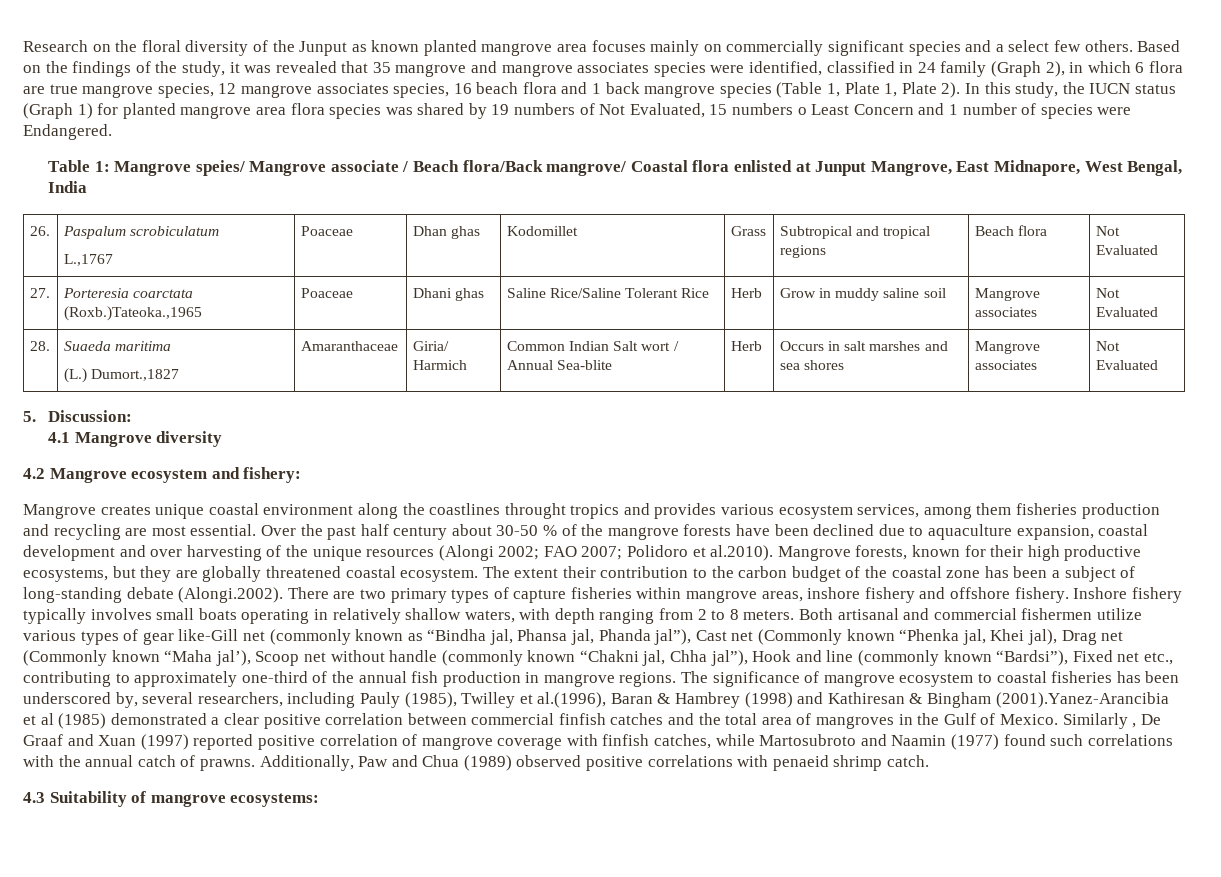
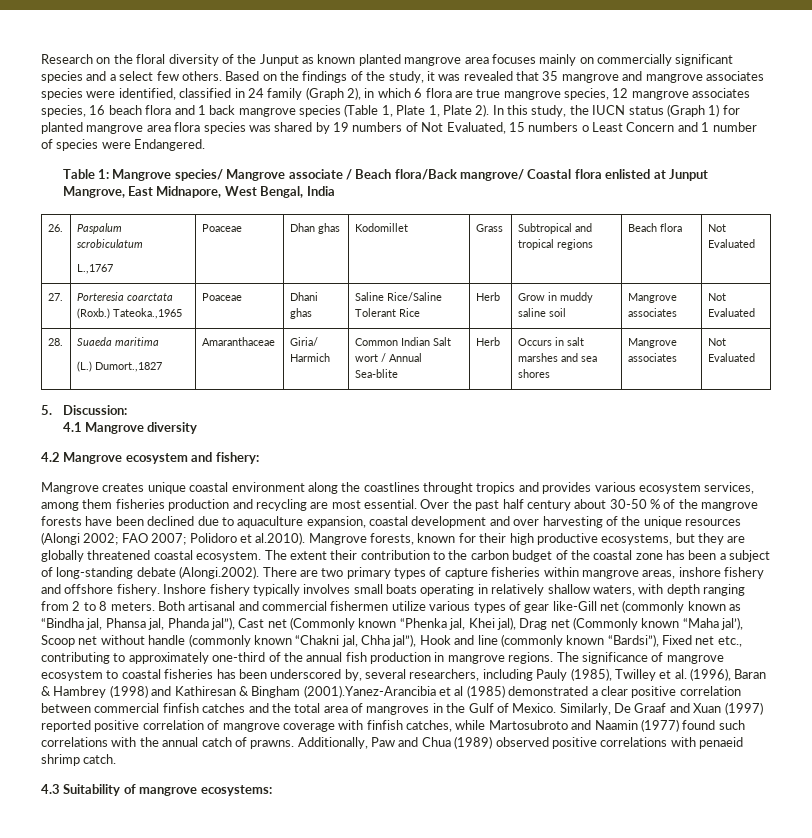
[195,160,245,176] speies/ -> [174,169,223,181] species/
[63,306,202,321] (Roxb.)Tateoka.,1965 -> [76,308,182,319] (Roxb.) Tateoka.,1965
[537,692,607,708] al.(1996), -> [674,668,731,681] al. (1996),
[1062,713,1137,729] Similarly , -> [559,703,611,715] Similarly,

